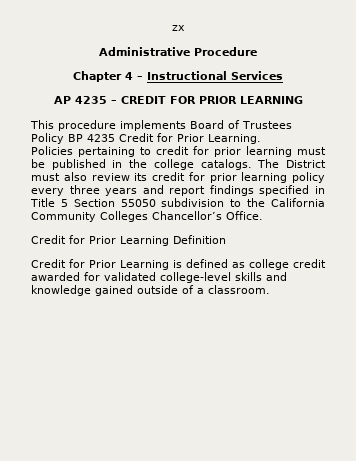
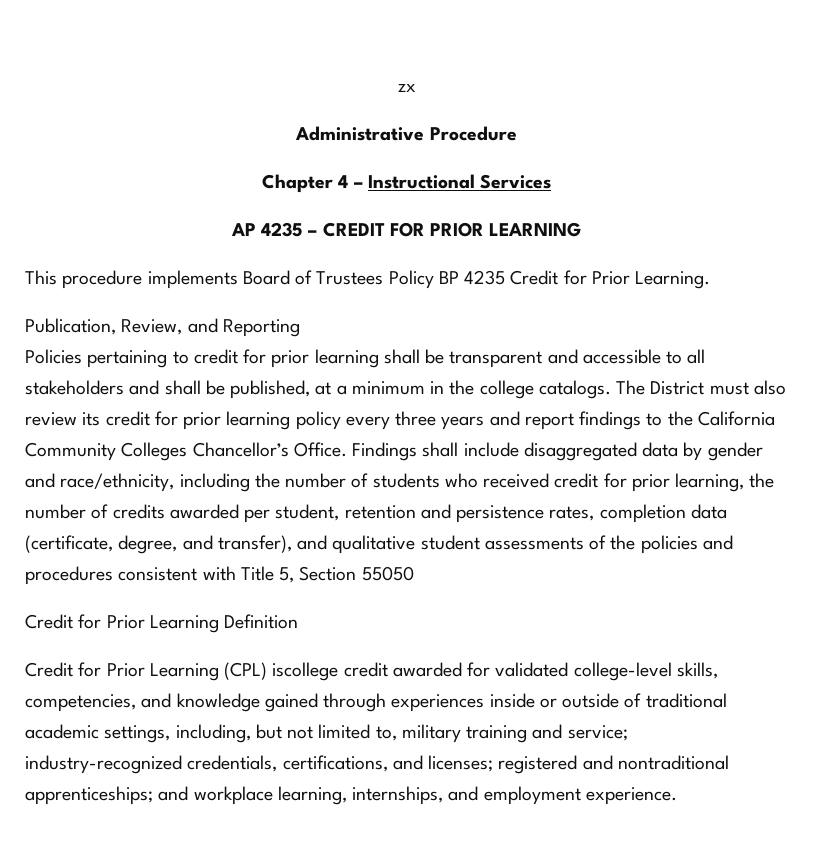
(261, 139) none -> [25,318,300,337] // Publication, Review, and Reporting
[297,147,326,155] [31,159,106,170] must be published -> [383,349,706,368] [25,380,425,399] shall be transparent and accessible to all stakeholders and shall be published, at a minimum
[259,185,325,196] [30,198,225,207] specified in Title 5 Section 55050 subdivision -> (642, 420) none
(263, 215) none -> [352,442,763,461] [25,473,775,492] [25,504,727,523] [25,535,733,554] [25,566,414,585] Findings shall include disaggregated data by gender and race/ethnicity, including the number of students who received credit for prior learning, the number of credits awarded per student, retention and persistence rates, completion data (certificate, degree, and transfer), and qualitative student assessments of the policies and procedures consistent with Title 5, Section 55050
[173,259,289,270] is defined as college -> [224,662,339,681] (CPL) iscollege
[235,272,262,281] skills -> [676,662,718,679] [25,694,136,712] skills, competencies,
[137,285,270,294] outside of a classroom. -> [323,693,727,712] [25,724,628,743] [25,755,729,774] [25,786,677,805] through experiences inside or outside of traditional academic settings, including, but not limited to, military training and service; industry-recognized credentials, certifications, and licenses; registered and nontraditional apprenticeships; and workplace learning, internships, and employment experience.

